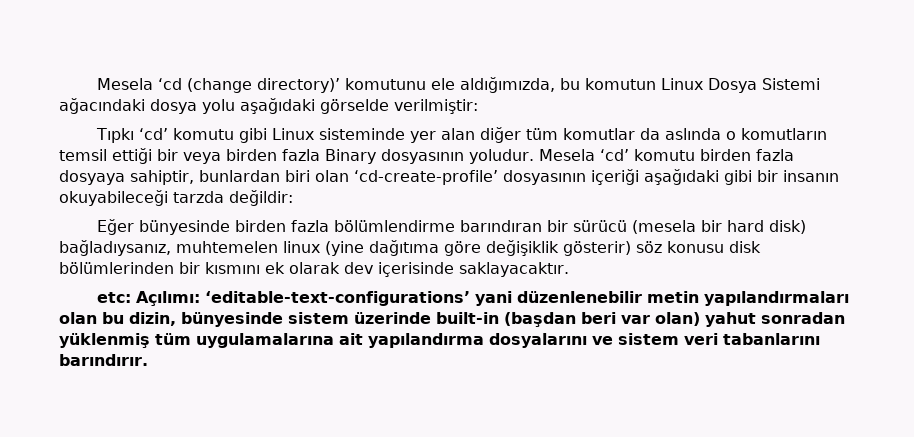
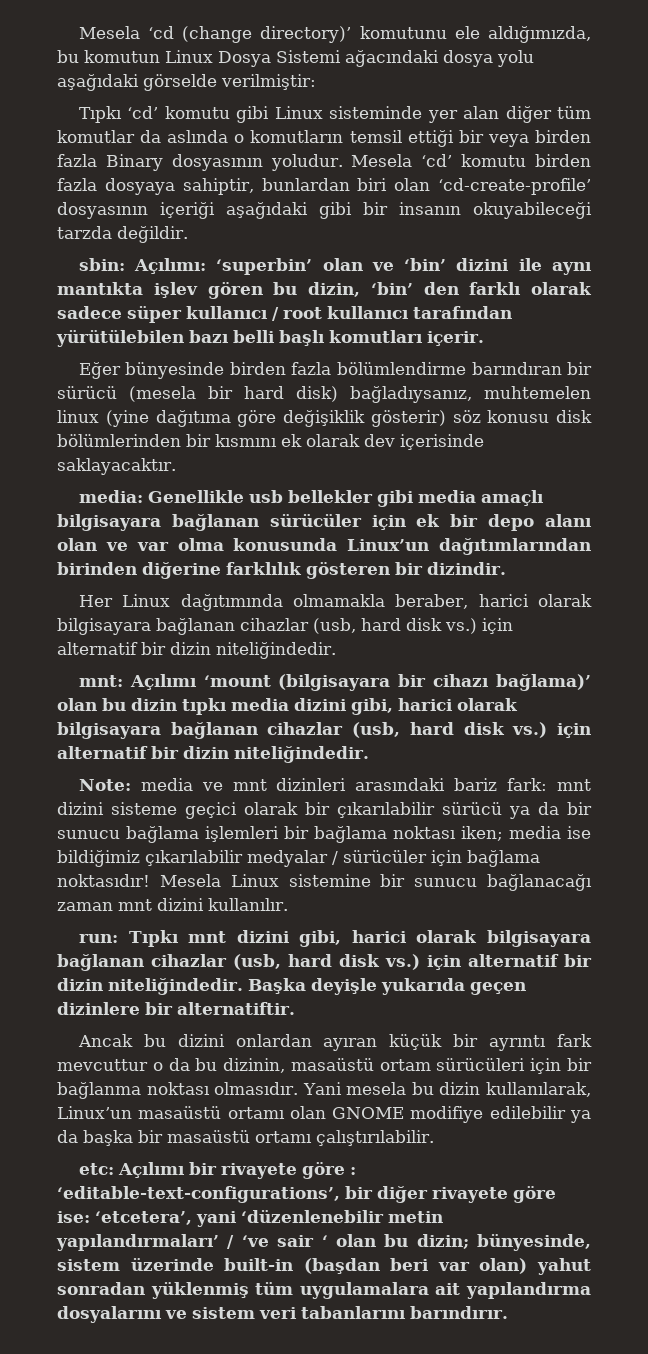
[229,190,293,206] değildir: -> [117,226,188,243] [78,258,592,275] [57,282,592,299] [57,306,512,323] [56,330,484,347] değildir. // sbin: Açılımı: ‘superbin’ olan ve ‘bin’ dizini ile aynı mantıkta işlev gören bu dizin, ‘bin’ den farklı olarak sadece süper kullanıcı / root kullanıcı tarafından yürütülebilen bazı belli başlı komutları içerir.
[97,291,850,306] [59,312,283,327] etc: Açılımı: ‘editable-text-configurations’ yani düzenlenebilir metin yapılandırmaları olan bu dizin, bünyesinde -> [78,490,544,507] [57,514,592,531] [57,538,591,555] [57,562,506,579] [78,594,592,611] [57,618,513,635] [57,642,336,659] [78,674,591,691] [57,698,518,715] [57,722,591,739] [57,746,369,763] [78,778,592,791] [57,802,592,819] [57,826,591,843] [57,850,540,867] [57,874,592,891] [57,898,288,911] [78,930,592,947] [57,954,592,971] [57,978,526,995] [57,1002,295,1015] [77,1034,592,1051] [57,1058,592,1074] [57,1082,591,1099] [57,1106,591,1123] [57,1130,434,1146] [78,1162,356,1179] [57,1186,556,1203] [57,1210,443,1227] [56,1234,591,1251] media: Genellikle usb bellekler gibi media amaçlı bilgisayara bağlanan sürücüler için ek bir depo alanı olan ve var olma konusunda Linux’un dağıtımlarından birinden diğerine farklılık gösteren bir dizindir. // Her Linux dağıtımında olmamakla beraber, harici olarak bilgisayara bağlanan cihazlar (usb, hard disk vs.) için alternatif bir dizin niteliğindedir. // mnt: Açılımı ‘mount (bilgisayara bir cihazı bağlama)’ olan bu dizin tıpkı media dizini gibi, harici olarak bilgisayara bağlanan cihazlar (usb, hard disk vs.) için alternatif bir dizin niteliğindedir. // Note: media ve mnt dizinleri arasındaki bariz fark: mnt dizini sisteme geçici olarak bir çıkarılabilir sürücü ya da bir sunucu bağlama işlemleri bir bağlama noktası iken; media ise bildiğimiz çıkarılabilir medyalar / sürücüler için bağlama noktasıdır! Mesela Linux sistemine bir sunucu bağlanacağı zaman mnt dizini kullanılır. // run: Tıpkı mnt dizini gibi, harici olarak bilgisayara bağlanan cihazlar (usb, hard disk vs.) için alternatif bir dizin niteliğindedir. Başka deyişle yukarıda geçen dizinlere bir alternatiftir. // Ancak bu dizini onlardan ayıran küçük bir ayrıntı fark mevcuttur o da bu dizinin, masaüstü ortam sürücüleri için bir bağlanma noktası olmasıdır. Yani mesela bu dizin kullanılarak, Linux’un masaüstü ortamı olan GNOME modifiye edilebilir ya da başka bir masaüstü ortamı çalıştırılabilir. // etc: Açılımı bir rivayete göre : ‘editable-text-configurations’, bir diğer rivayete göre ise: ‘etcetera’, yani ‘düzenlenebilir metin yapılandırmaları’ / ‘ve sair ‘ olan bu dizin; bünyesinde,
[196,333,334,348] uygulamalarına -> [299,1282,429,1299] uygulamalara

